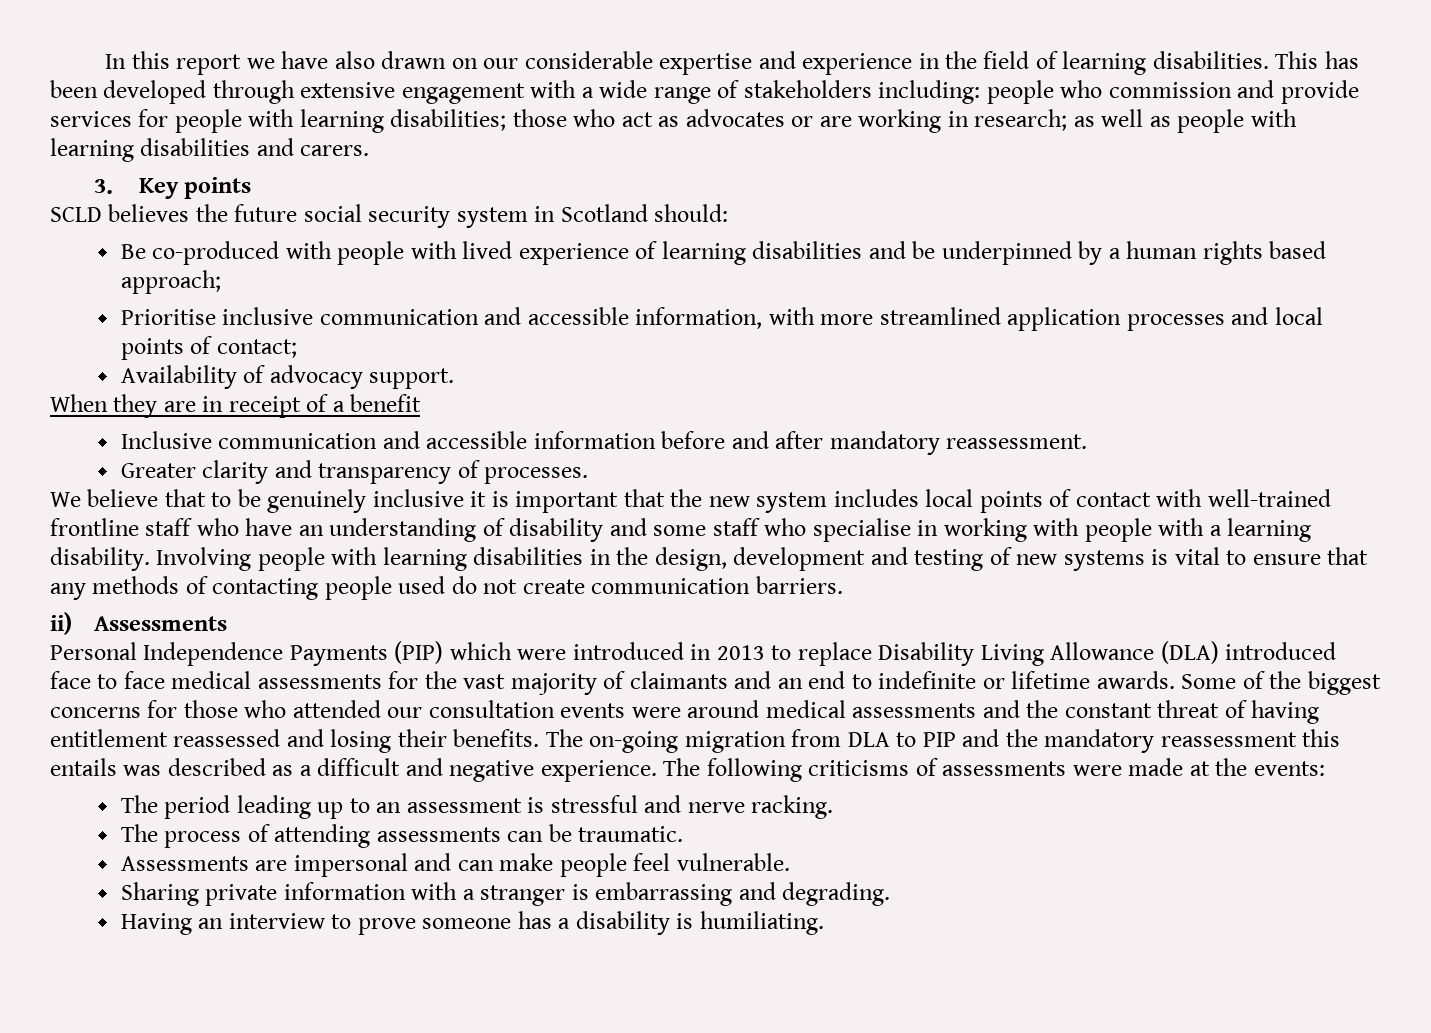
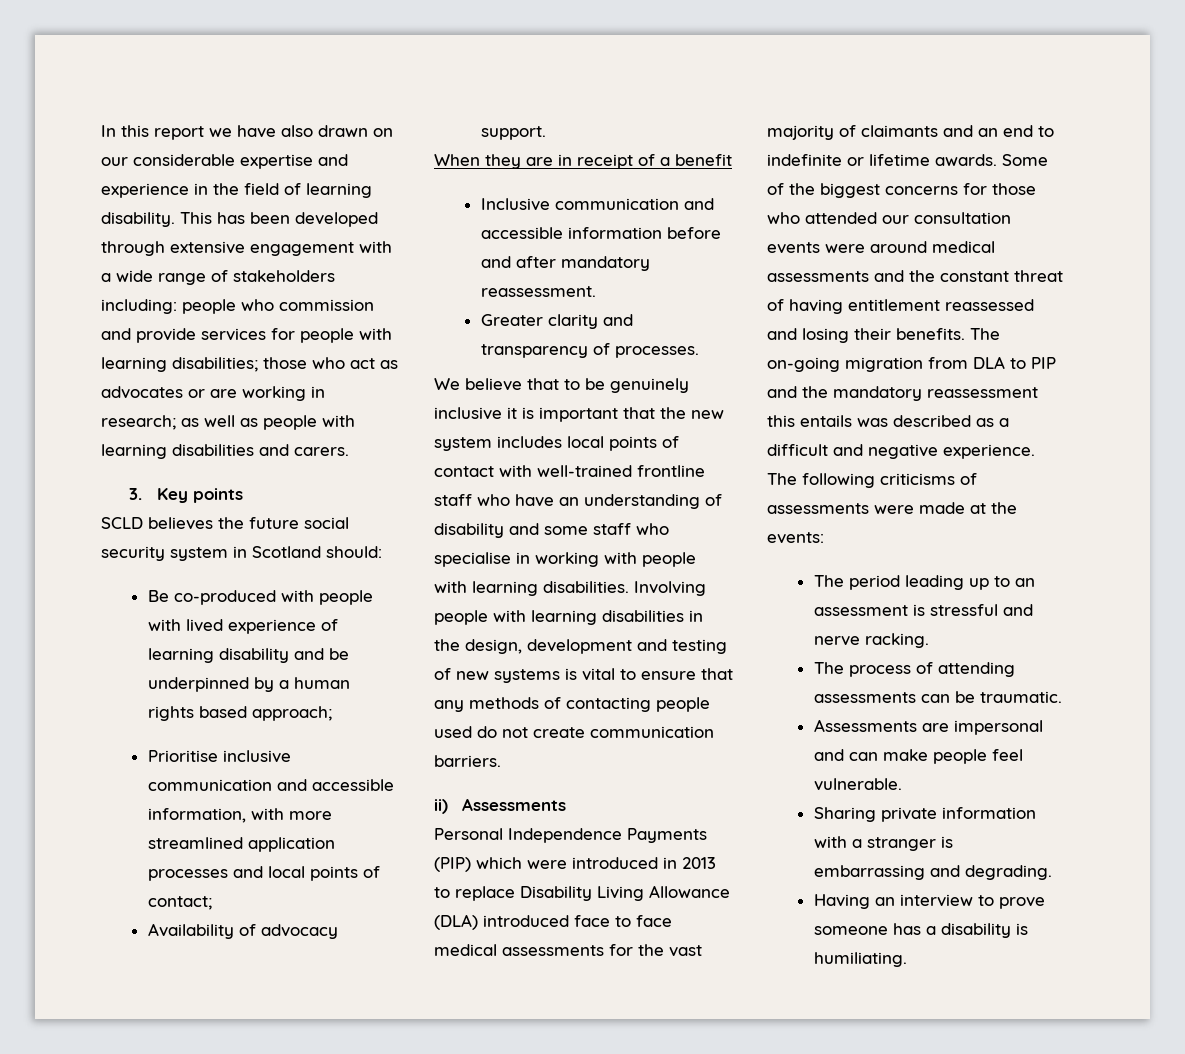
[1152,51,1269,69] disabilities. -> [101,212,175,227] disability.
[752,241,863,259] disabilities -> [218,648,289,663] disability
[1209,518,1312,542] [50,547,150,571] a learning disability. -> [472,581,629,596] learning disabilities.

